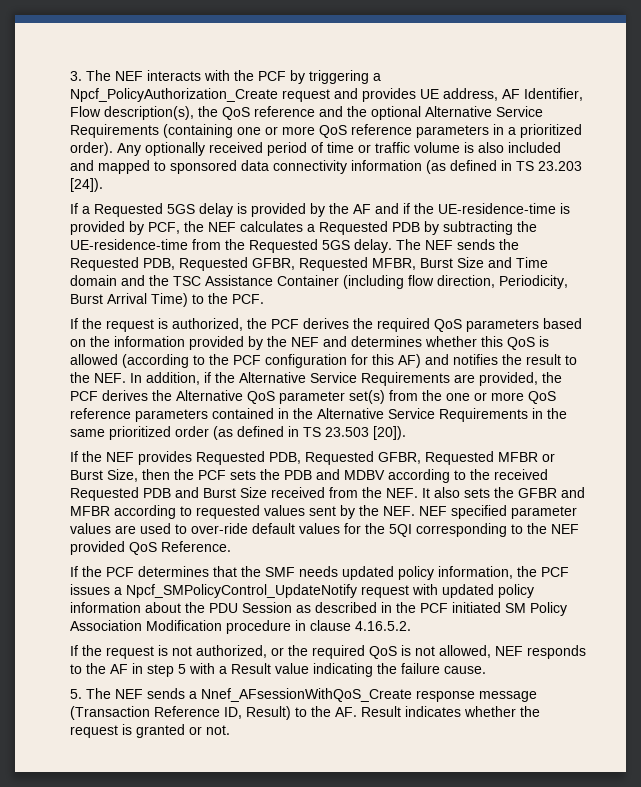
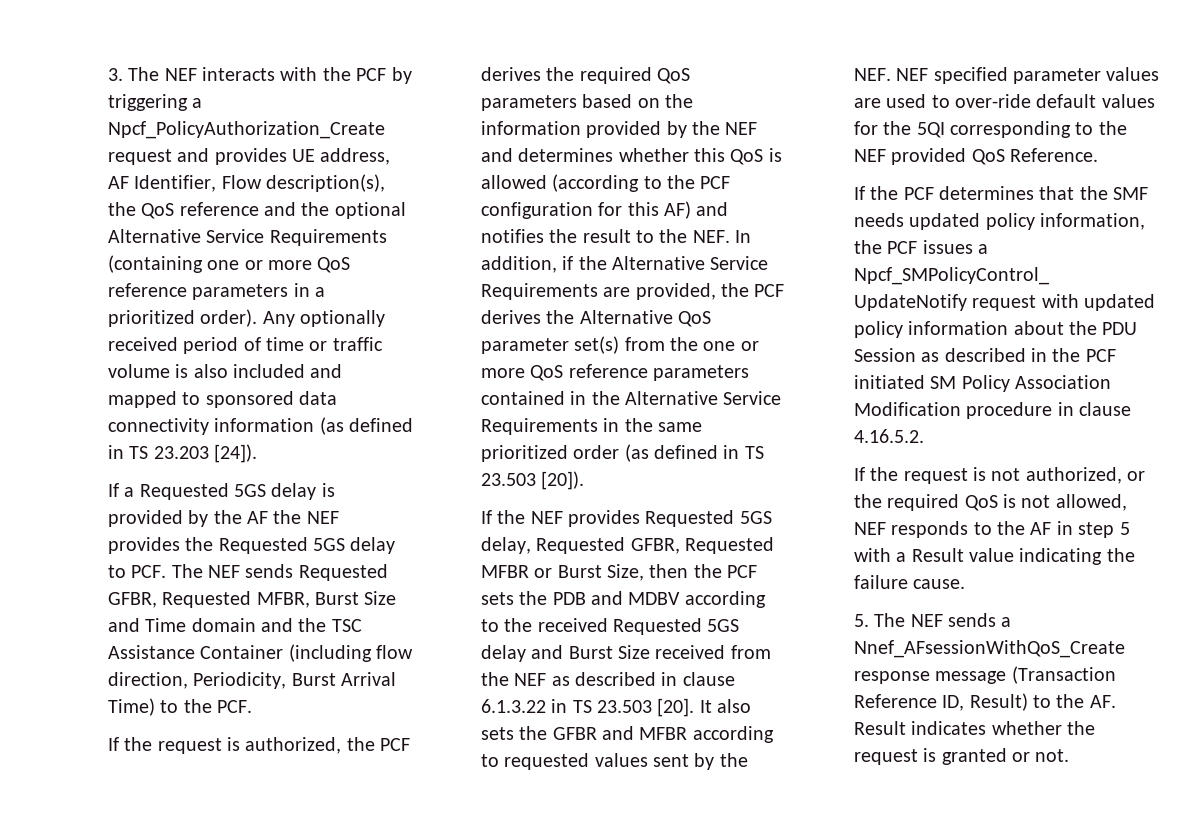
[374,203,570,214] [69,221,537,235] [69,239,519,253] [69,257,175,271] and if the UE-residence-time is provided by PCF, the NEF calculates a Requested PDB by subtracting the UE-residence-time from the Requested 5GS delay. The NEF sends the Requested PDB, -> [273,510,339,524] [107,537,396,554] [107,564,294,578] the NEF provides the Requested 5GS delay to PCF. The NEF sends
[268,452,301,464] PDB, -> [739,511,772,524] [480,537,531,554] 5GS delay,
[142,488,171,498] PDB -> [707,619,740,632] [480,645,526,662] 5GS delay
[385,488,418,498] NEF. -> [514,672,735,686] [480,698,695,717] NEF as described in clause 6.1.3.22 in TS 23.503 [20].

